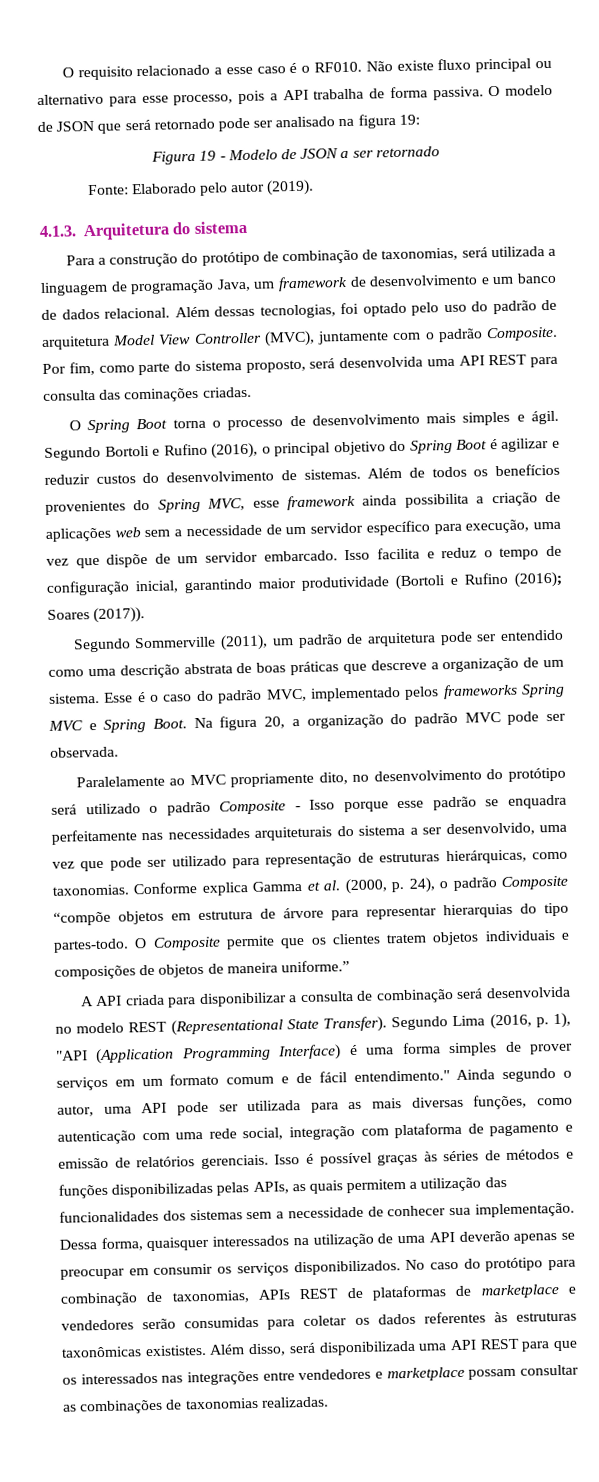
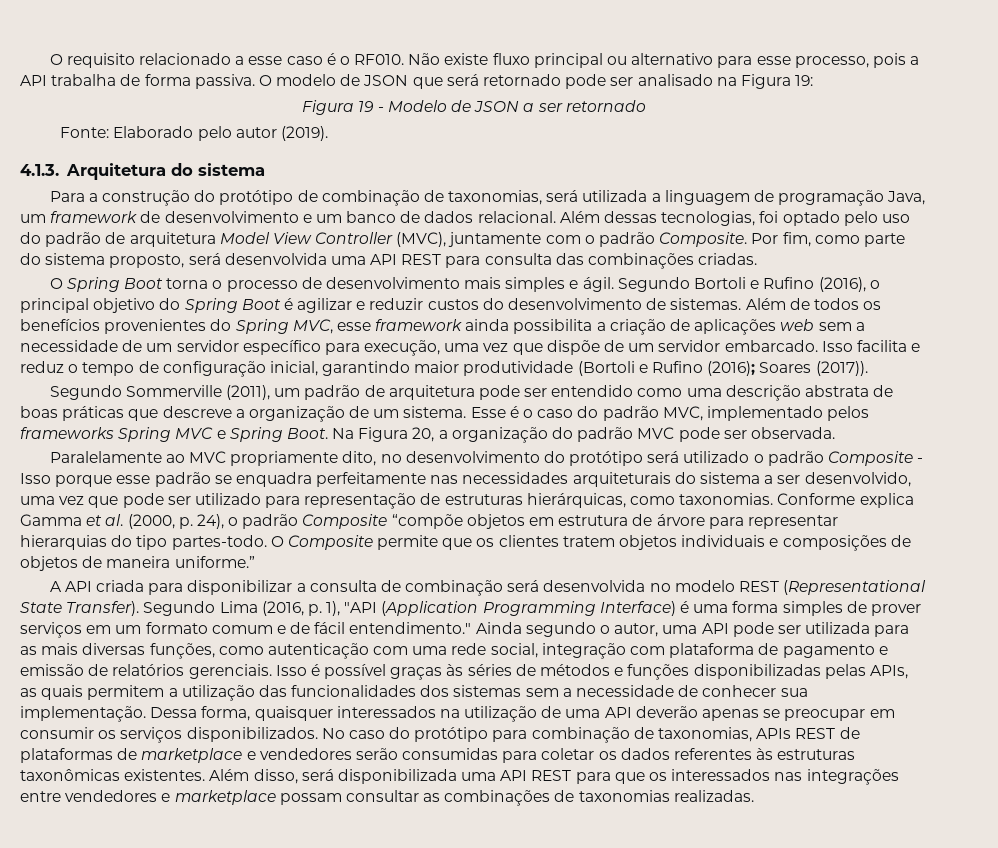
[357,113,396,129] figura -> [740,74,791,89] Figura
[124,387,200,403] cominações -> [588,253,695,269] combinações
[219,715,258,731] figura -> [358,427,409,442] Figura
[144,1344,207,1357] exististes. -> [124,769,206,781] existentes.

